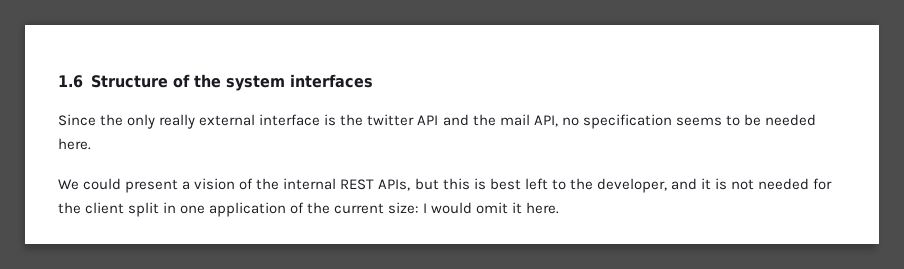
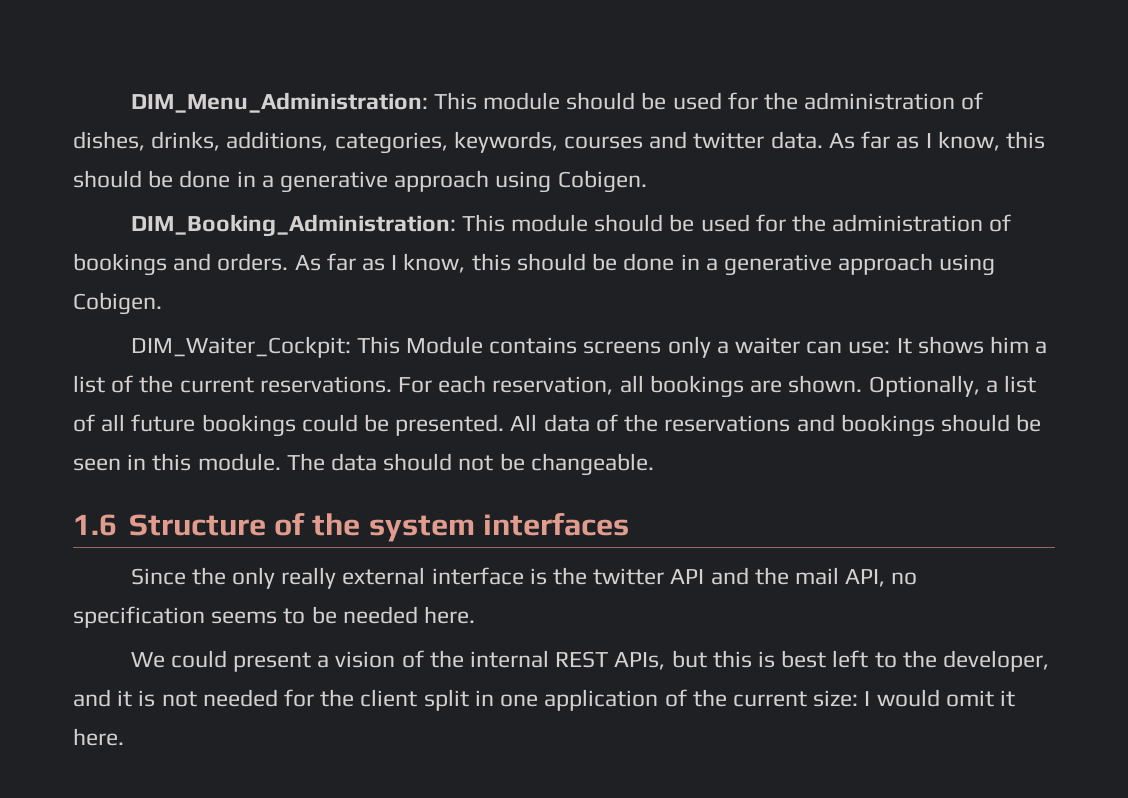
(58, 81) none -> [130,92,984,113] [73,131,1045,154] [73,170,647,193] [130,214,1012,237] [73,253,996,276] [73,292,162,315] [130,336,1048,358] [73,375,1036,398] [73,414,1042,437] [73,453,654,476] DIM_Menu_Administration: This module should be used for the administration of dishes, drinks, additions, categories, keywords, courses and twitter data. As far as I know, this should be done in a generative approach using Cobigen. // DIM_Booking_Administration: This module should be used for the administration of bookings and orders. As far as I know, this should be done in a generative approach using Cobigen. // DIM_Waiter_Cockpit: This Module contains screens only a waiter can use: It shows him a list of the current reservations. For each reservation, all bookings are shown. Optionally, a list of all future bookings could be presented. All data of the reservations and bookings should be seen in this module. The data should not be changeable. //

